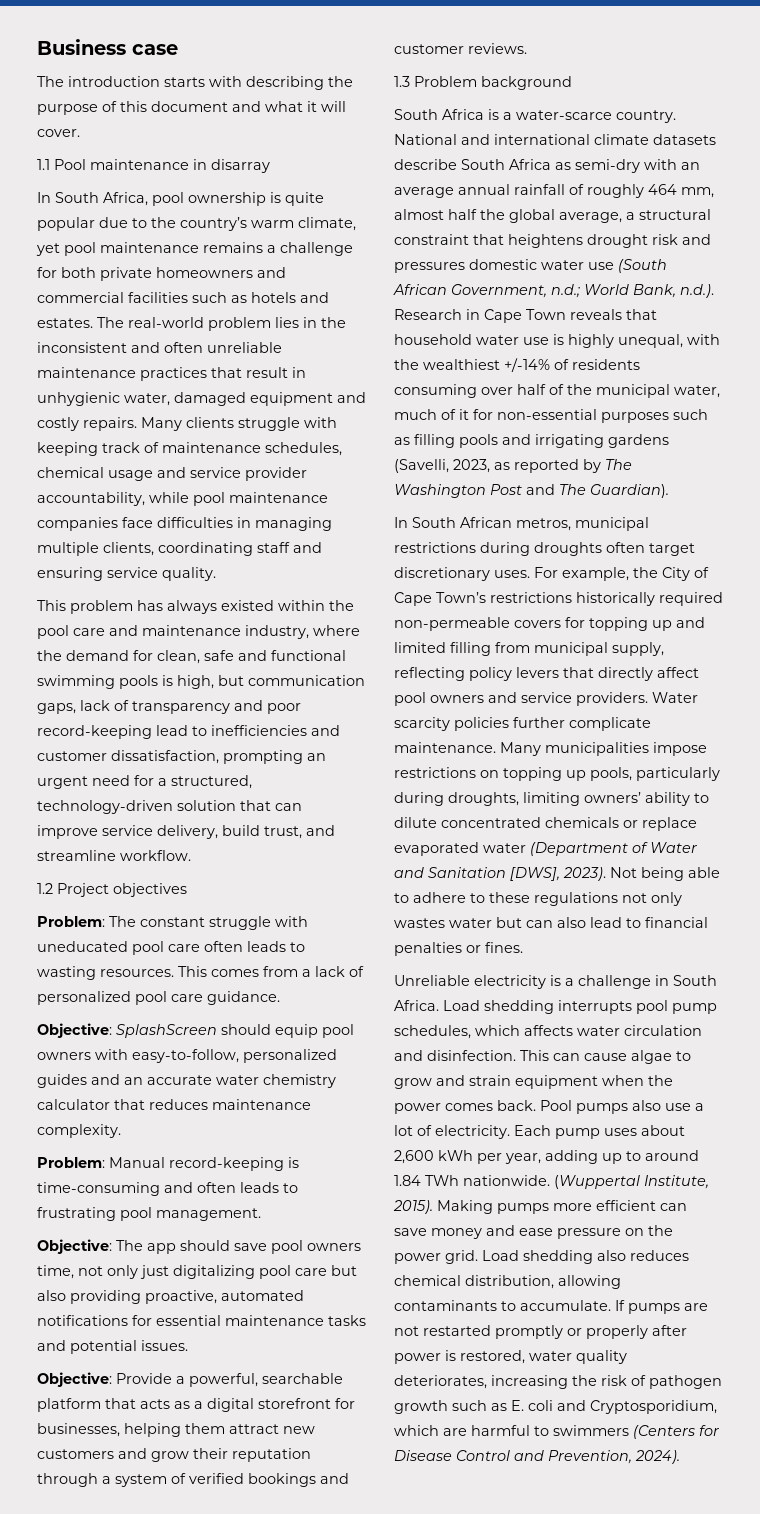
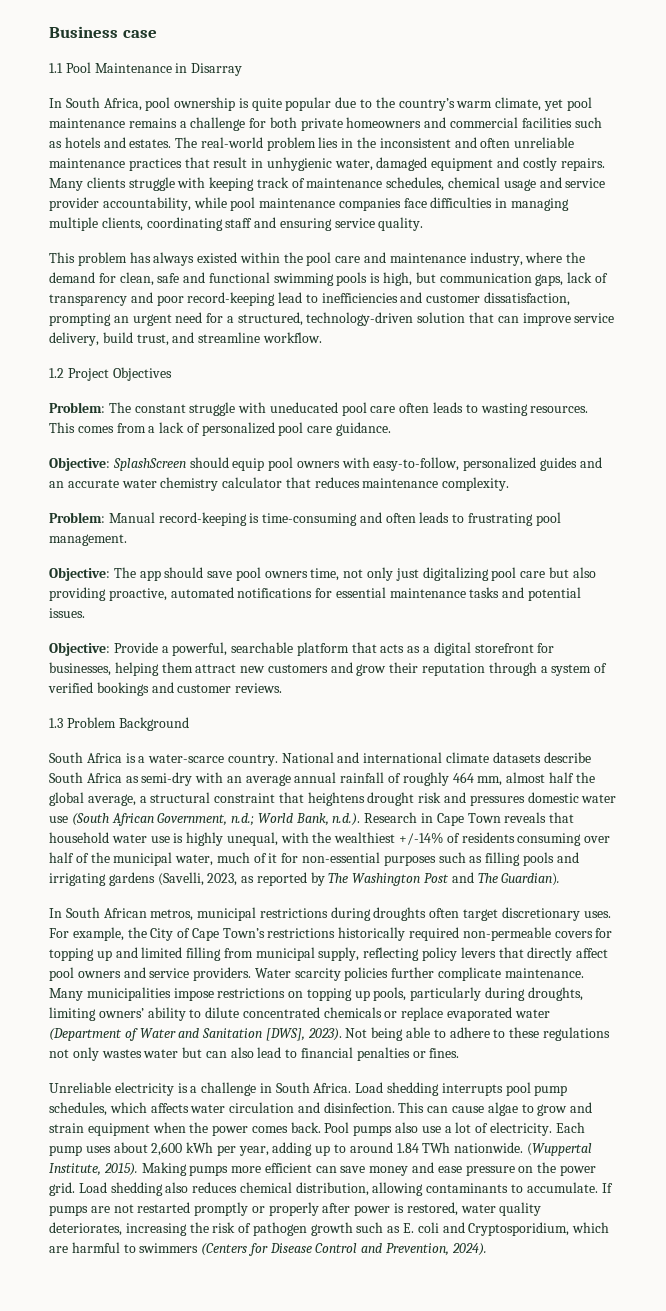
[37,76,353,90] [37,101,346,115] [37,129,80,137] // The introduction starts with describing the purpose of this document and what it will cover. -> (157, 34) none
[90,159,270,173] maintenance in disarray -> [94,63,243,76] Maintenance in Disarray
[113,883,187,897] objectives -> [112,367,172,381] Objectives
[481,76,572,90] background -> [118,717,189,731] Background

